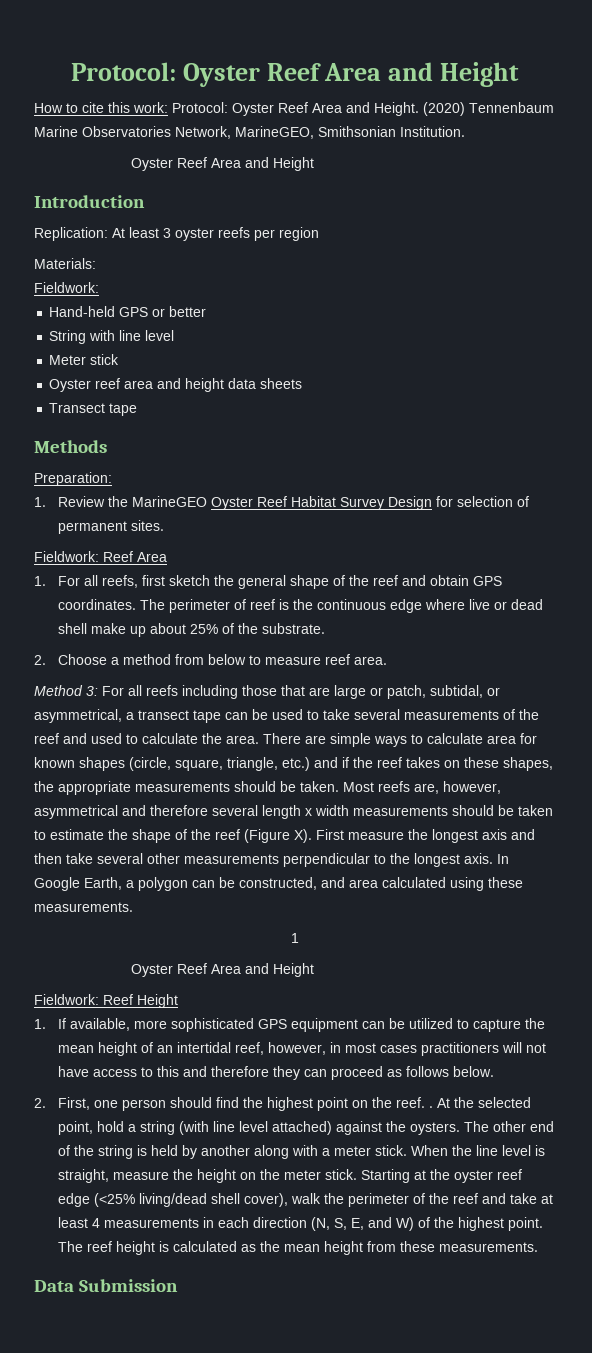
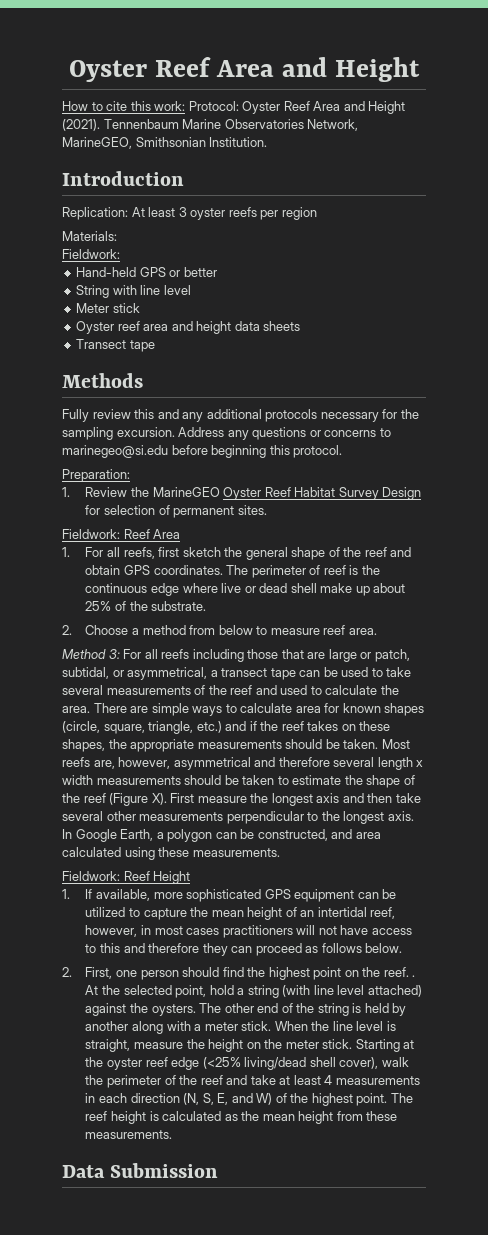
[70,62,176,81] Protocol: -> (68, 71) none
[374,102,465,116] Height. (2020) -> [368,101,406,114] [62,119,100,131] Height (2021).
[130,157,314,171] // Oyster Reef Area and Height -> (268, 142) none
(107, 446) none -> [62,409,419,422] [62,427,391,440] [62,445,343,458] // Fully review this and any additional protocols necessary for the sampling excursion. Address any questions or concerns to marinegeo@si.edu before beginning this protocol.
[290,933,299,943] [130,963,314,977] // 1 // Oyster Reef Area and Height -> (280, 852) none

